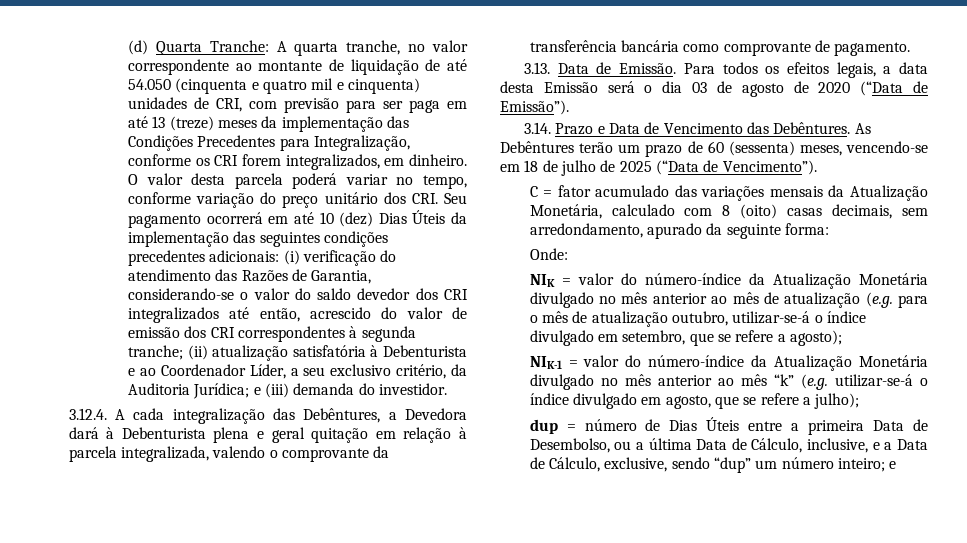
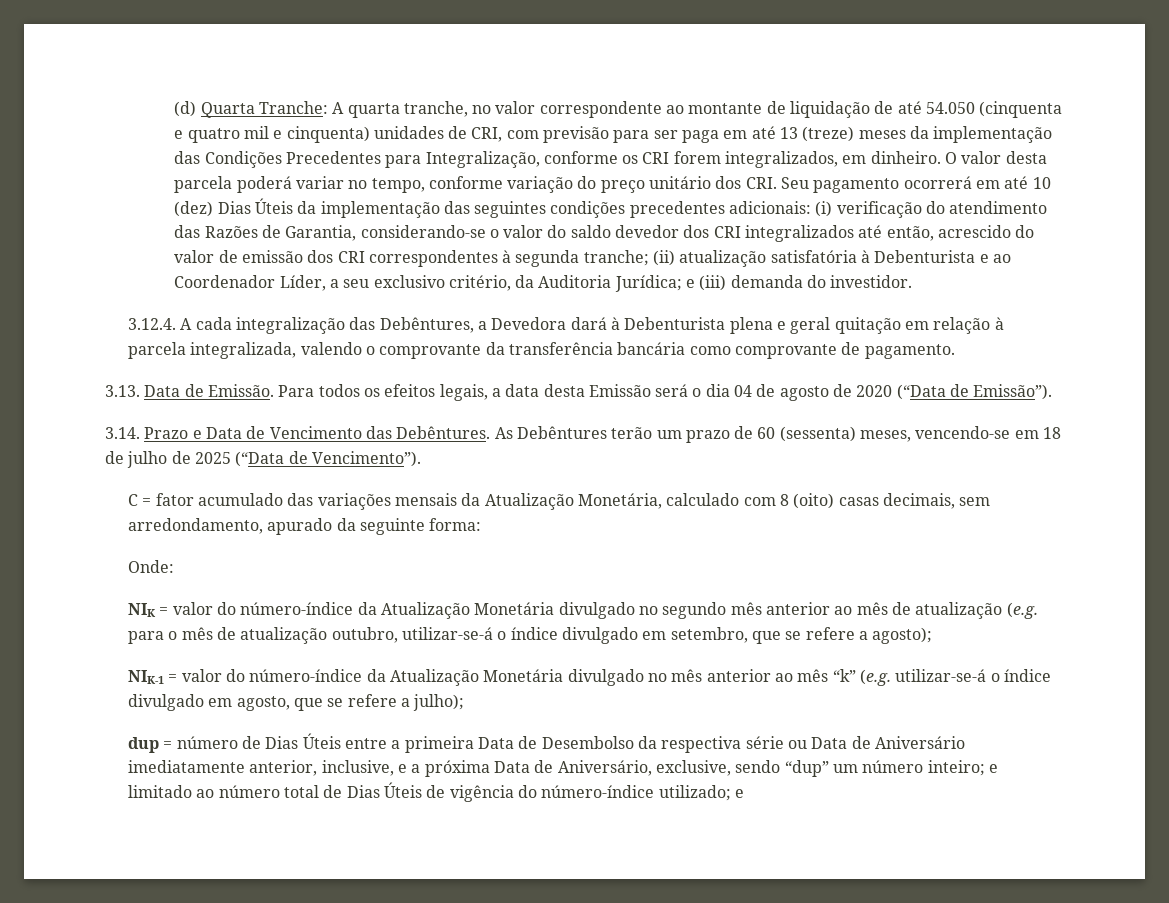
[692,82,708,93] 03 -> [734,385,753,397] 04
(617, 300) none -> [662,602,727,619] segundo
[529,438,803,453] Desembolso, ou a última Data de Cálculo, -> [541,736,965,753] [128,760,318,776] Desembolso da respectiva série ou Data de Aniversário imediatamente anterior,
[897,439,928,450] [529,457,600,472] Data de Cálculo, -> [424,760,652,777] próxima Data de Aniversário,
(897, 465) none -> [128,782,744,802] limitado ao número total de Dias Úteis de vigência do número-índice utilizado; e

